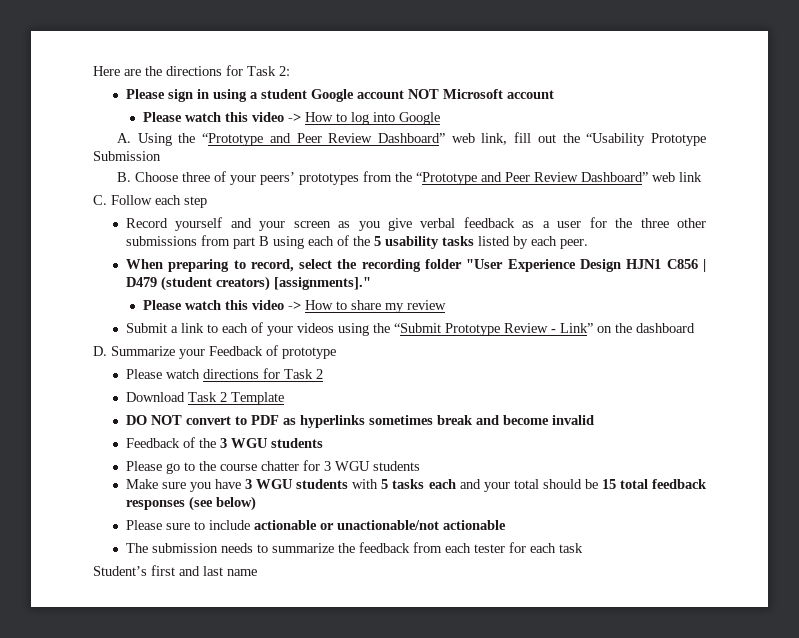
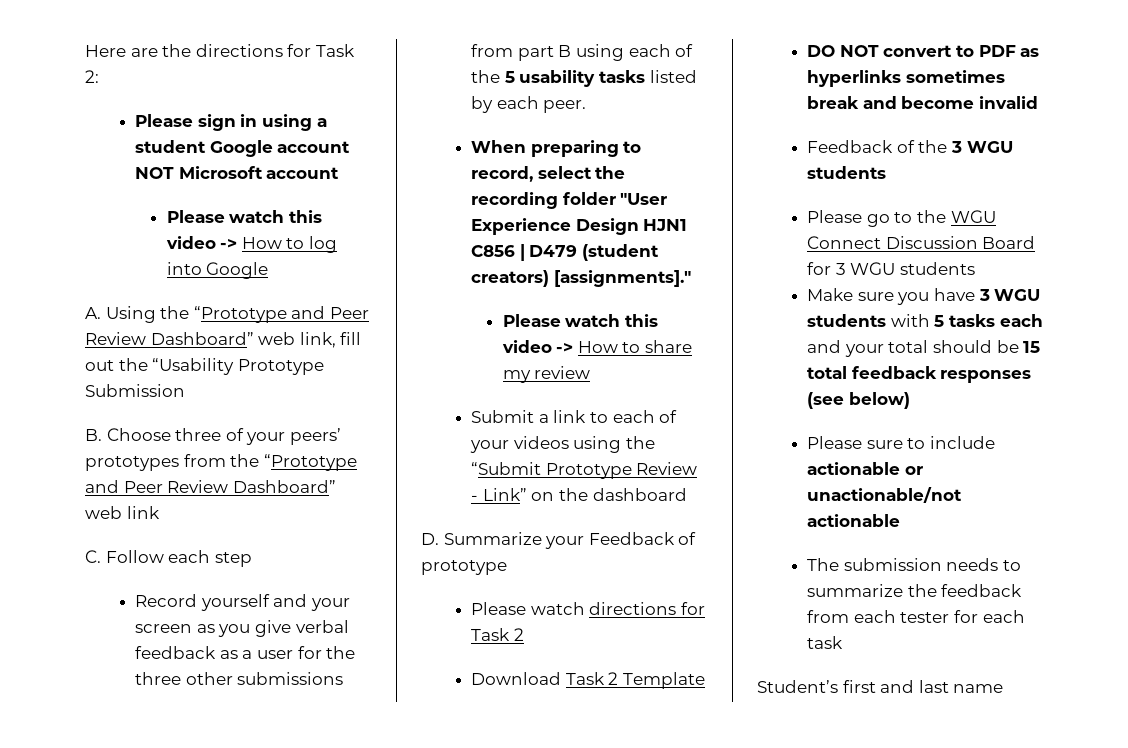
[219,461,299,471] course chatter -> [950,210,996,223] [807,236,1036,249] WGU Connect Discussion Board

